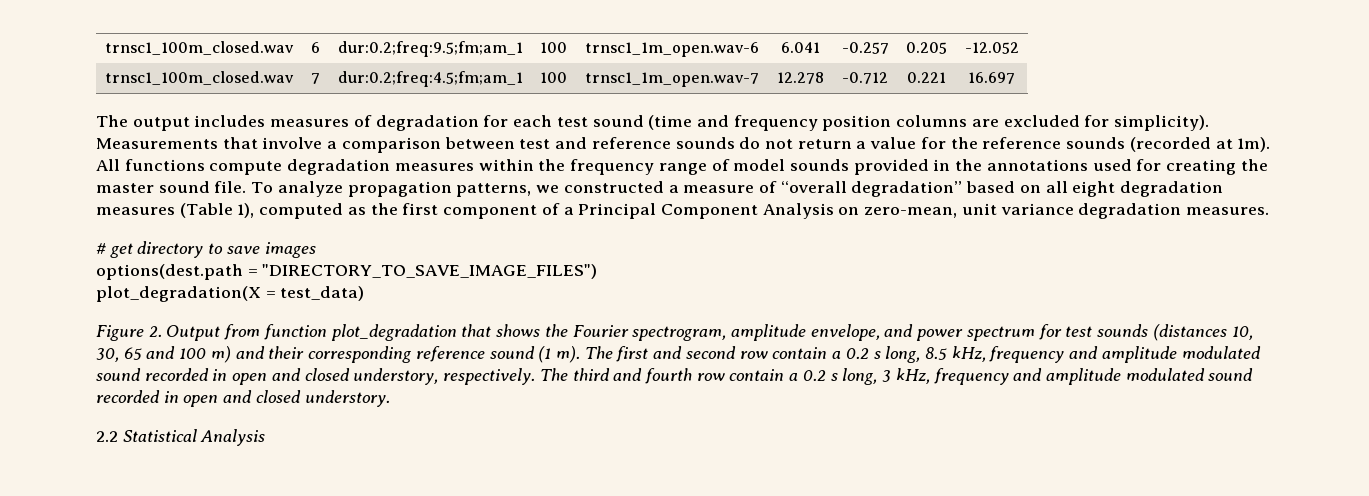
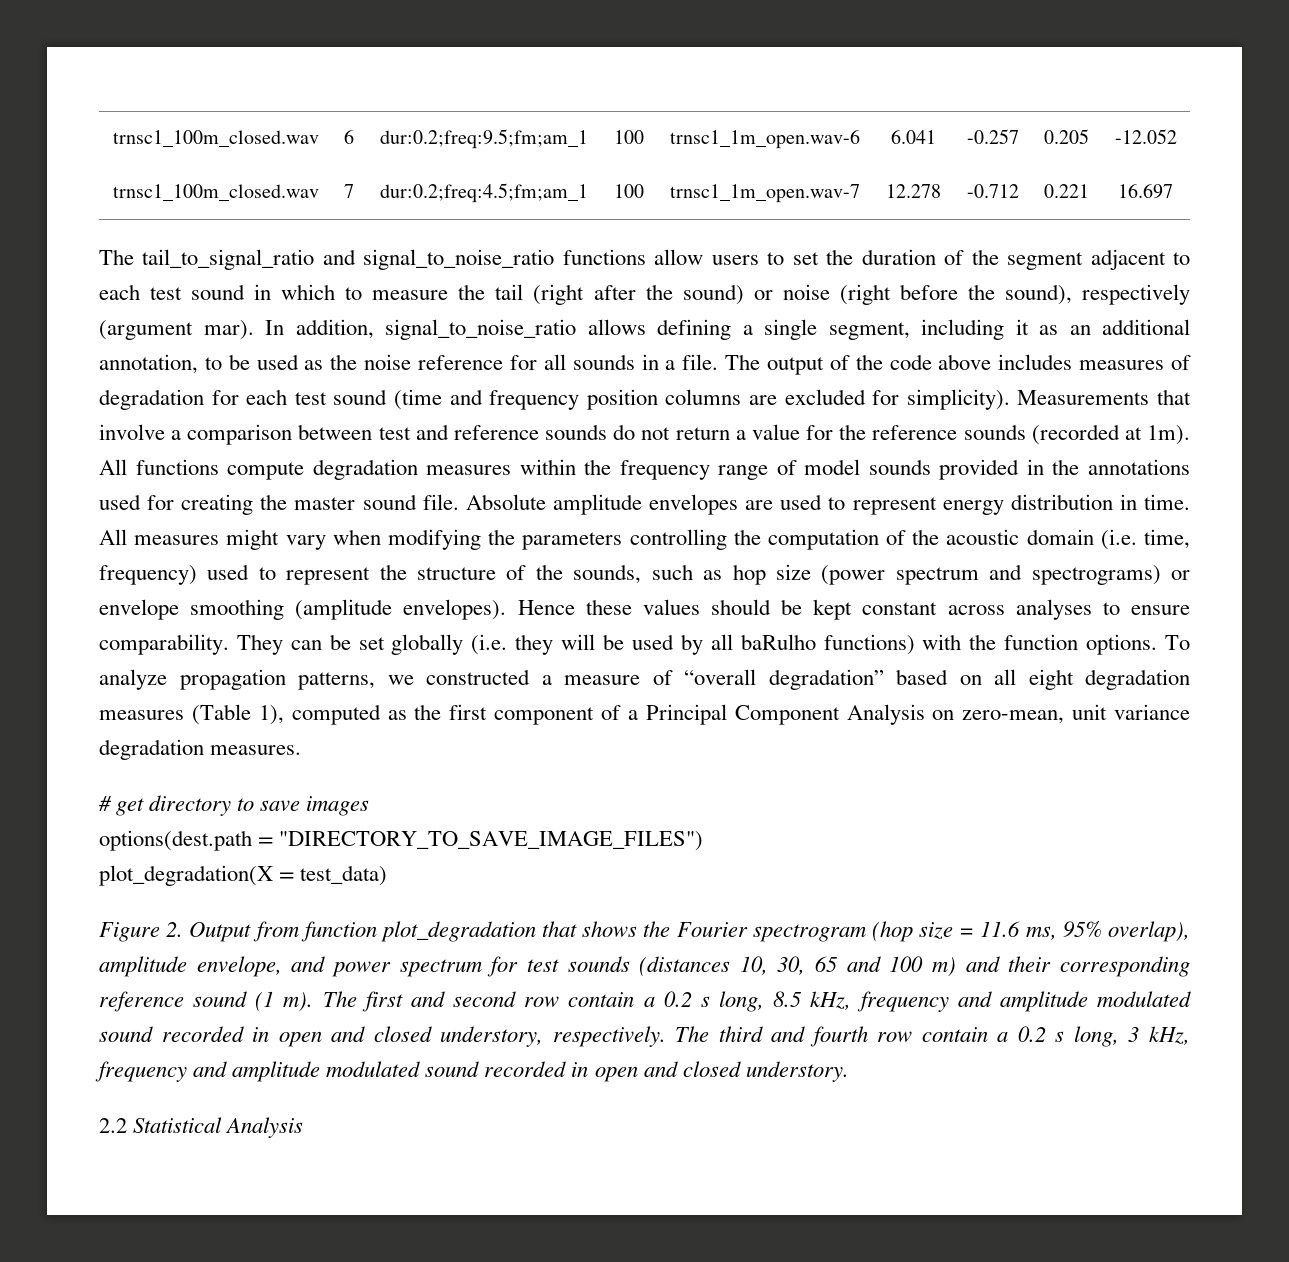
[132,117,190,131] output -> [142,249,1191,270] [99,284,1190,305] [99,319,1190,340] [99,354,992,375] tail_to_signal_ratio and signal_to_noise_ratio functions allow users to set the duration of the segment adjacent to each test sound in which to measure the tail (right after the sound) or noise (right before the sound), respectively (argument mar). In addition, signal_to_noise_ratio allows defining a single segment, including it as an additional annotation, to be used as the noise reference for all sounds in a file. The output of the code above
(247, 187) none -> [465,494,1190,515] [99,529,1190,550] [99,564,1190,585] [99,599,1190,620] [99,634,1158,655] Absolute amplitude envelopes are used to represent energy distribution in time. All measures might vary when modifying the parameters controlling the computation of the acoustic domain (i.e. time, frequency) used to represent the structure of the sounds, such as hop size (power spectrum and spectrograms) or envelope smoothing (amplitude envelopes). Hence these values should be kept constant across analyses to ensure comparability. They can be set globally (i.e. they will be used by all baRulho functions) with the function options.
[632,326,727,341] spectrogram, -> [752,920,1190,942] spectrogram (hop size = 11.6 ms, 95% overlap),

